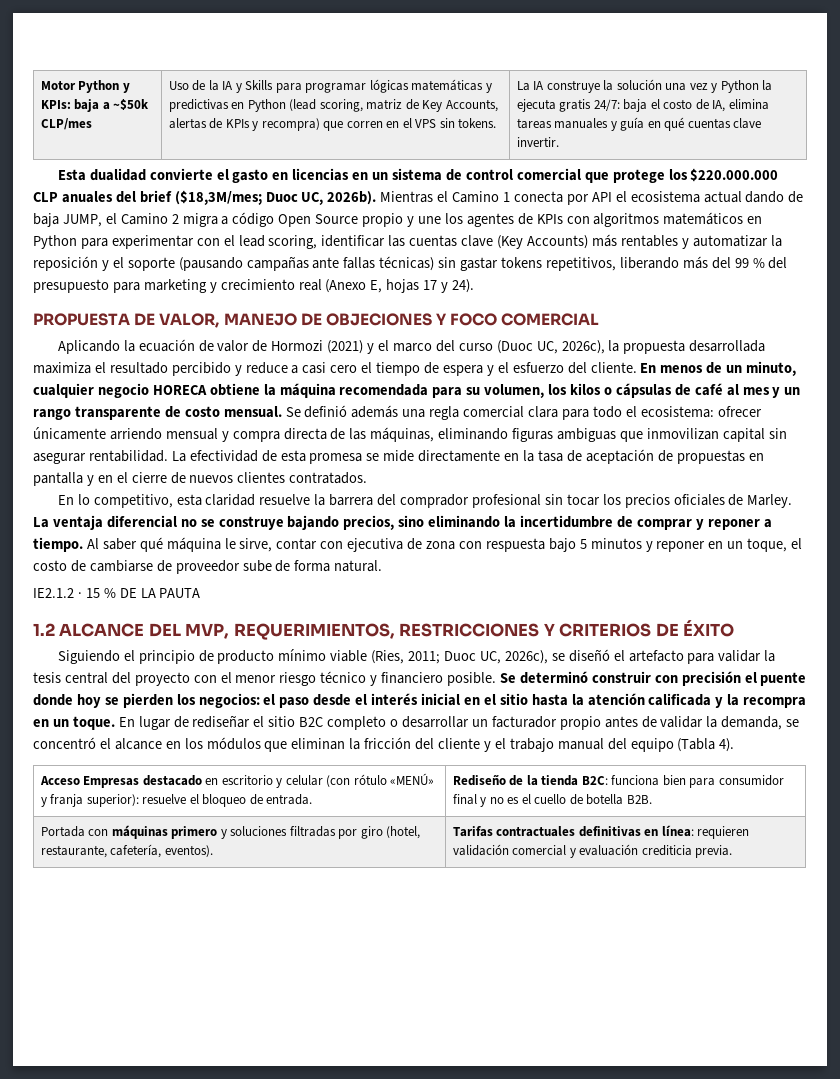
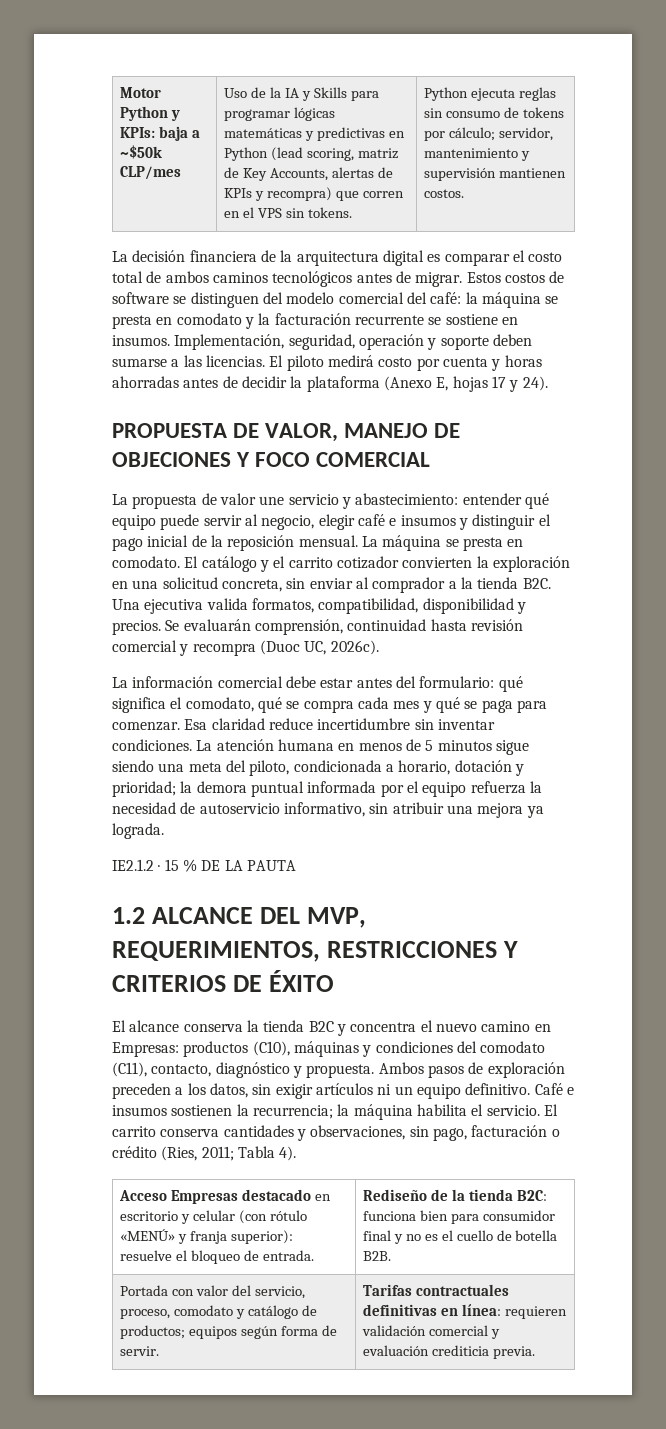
[516,79,773,93] [516,99,769,112] [516,117,762,131] [516,137,559,147] [57,168,779,183] [33,190,804,205] [33,212,763,227] [33,234,782,249] [33,256,788,271] [33,279,322,293] La IA construye la solución una vez y Python la ejecuta gratis 24/7: baja el costo de IA, elimina tareas manuales y guía en qué cuentas clave invertir. // Esta dualidad convierte el gasto en licencias en un sistema de control comercial que protege los $220.000.000 CLP anuales del brief ($18,3M/mes; Duoc UC, 2026b). Mientras el Camino 1 conecta por API el ecosistema actual dando de baja JUMP, el Camino 2 migra a código Open Source propio y une los agentes de KPIs con algoritmos matemáticos en Python para experimentar con el lead scoring, identificar las cuentas clave (Key Accounts) más rentables y automatizar la reposición y el soporte (pausando campañas ante fallas técnicas) sin gastar tokens repetitivos, liberando más del 99 % del presupuesto para marketing y crecimiento real -> [424,87,556,101] [424,107,564,118] [424,127,553,141] [424,148,530,161] [424,168,566,181] [424,189,465,198] [112,250,563,266] [112,271,565,287] [112,292,559,308] [112,313,518,329] [112,334,532,350] [112,355,542,371] [112,376,380,392] Python ejecuta reglas sin consumo de tokens por cálculo; servidor, mantenimiento y supervisión mantienen costos. // La decisión financiera de la arquitectura digital es comparar el costo total de ambos caminos tecnológicos antes de migrar. Estos costos de software se distinguen del modelo comercial del café: la máquina se presta en comodato y la facturación recurrente se sostiene en insumos. Implementación, seguridad, operación y soporte deben sumarse a las licencias. El piloto medirá costo por cuenta y horas ahorradas antes de decidir la plataforma
[57,339,766,354] [33,361,797,376] [33,383,801,398] [33,405,762,420] [33,427,787,442] [33,449,764,464] [33,472,368,486] [57,494,793,508] [33,515,772,530] [33,537,803,552] [33,560,383,574] Aplicando la ecuación de valor de Hormozi (2021) y el marco del curso (Duoc UC, 2026c), la propuesta desarrollada maximiza el resultado percibido y reduce a casi cero el tiempo de espera y el esfuerzo del cliente. En menos de un minuto, cualquier negocio HORECA obtiene la máquina recomendada para su volumen, los kilos o cápsulas de café al mes y un rango transparente de costo mensual. Se definió además una regla comercial clara para todo el ecosistema: ofrecer únicamente arriendo mensual y compra directa de las máquinas, eliminando figuras ambiguas que inmovilizan capital sin asegurar rentabilidad. La efectividad de esta promesa se mide directamente en la tasa de aceptación de propuestas en pantalla y en el cierre de nuevos clientes contratados. // En lo competitivo, esta claridad resuelve la barrera del comprador profesional sin tocar los precios oficiales de Marley. La ventaja diferencial no se construye bajando precios, sino eliminando la incertidumbre de comprar y reponer a tiempo. Al saber qué máquina le sirve, contar con ejecutiva de zona con respuesta bajo 5 minutos y reponer en un toque, el costo de cambiarse de proveedor sube de forma natural. -> [112,493,549,509] [112,514,551,530] [112,535,524,551] [112,556,570,572] [112,577,551,593] [112,598,526,614] [112,619,523,635] [112,640,379,656] [112,676,523,692] [112,697,547,713] [112,718,495,731] [112,739,529,755] [112,760,524,776] [112,781,542,797] [112,802,544,818] [112,823,164,839] La propuesta de valor une servicio y abastecimiento: entender qué equipo puede servir al negocio, elegir café e insumos y distinguir el pago inicial de la reposición mensual. La máquina se presta en comodato. El catálogo y el carrito cotizador convierten la exploración en una solicitud concreta, sin enviar al comprador a la tienda B2C. Una ejecutiva valida formatos, compatibilidad, disponibilidad y precios. Se evaluarán comprensión, continuidad hasta revisión comercial y recompra (Duoc UC, 2026c). // La información comercial debe estar antes del formulario: qué significa el comodato, qué se compra cada mes y qué se paga para comenzar. Esa claridad reduce incertidumbre sin inventar condiciones. La atención humana en menos de 5 minutos sigue siendo una meta del piloto, condicionada a horario, dotación y prioridad; la demora puntual informada por el equipo refuerza la necesidad de autoservicio informativo, sin atribuir una mejora ya lograda.
[57,649,776,664] [33,671,807,686] [33,693,807,708] [33,715,800,730] [33,737,716,752] Siguiendo el principio de producto mínimo viable (Ries, 2011; Duoc UC, 2026c), se diseñó el artefacto para validar la tesis central del proyecto con el menor riesgo técnico y financiero posible. Se determinó construir con precisión el puente donde hoy se pierden los negocios: el paso desde el interés inicial en el sitio hasta la atención calificada y la recompra en un toque. En lugar de rediseñar el sitio B2C completo o desarrollar un facturador propio antes de validar la demanda, se concentró el alcance en los módulos que eliminan la fricción del cliente y el trabajo manual del equipo (Tabla -> [112,1020,551,1036] [112,1041,546,1057] [112,1062,565,1078] [112,1083,574,1099] [112,1104,558,1120] [112,1125,560,1141] [112,1146,275,1161] El alcance conserva la tienda B2C y concentra el nuevo camino en Empresas: productos (C10), máquinas y condiciones del comodato (C11), contacto, diagnóstico y propuesta. Ambos pasos de exploración preceden a los datos, sin exigir artículos ni un equipo definitivo. Café e insumos sostienen la recurrencia; la máquina habilita el servicio. El carrito conserva cantidades y observaciones, sin pago, facturación o crédito (Ries, 2011; Tabla
[111,825,421,839] [40,844,213,858] máquinas primero y soluciones filtradas por giro (hotel, restaurante, cafetería, eventos). -> [195,1285,305,1299] [120,1305,317,1319] [120,1325,337,1339] [120,1346,160,1356] valor del servicio, proceso, comodato y catálogo de productos; equipos según forma de servir.

